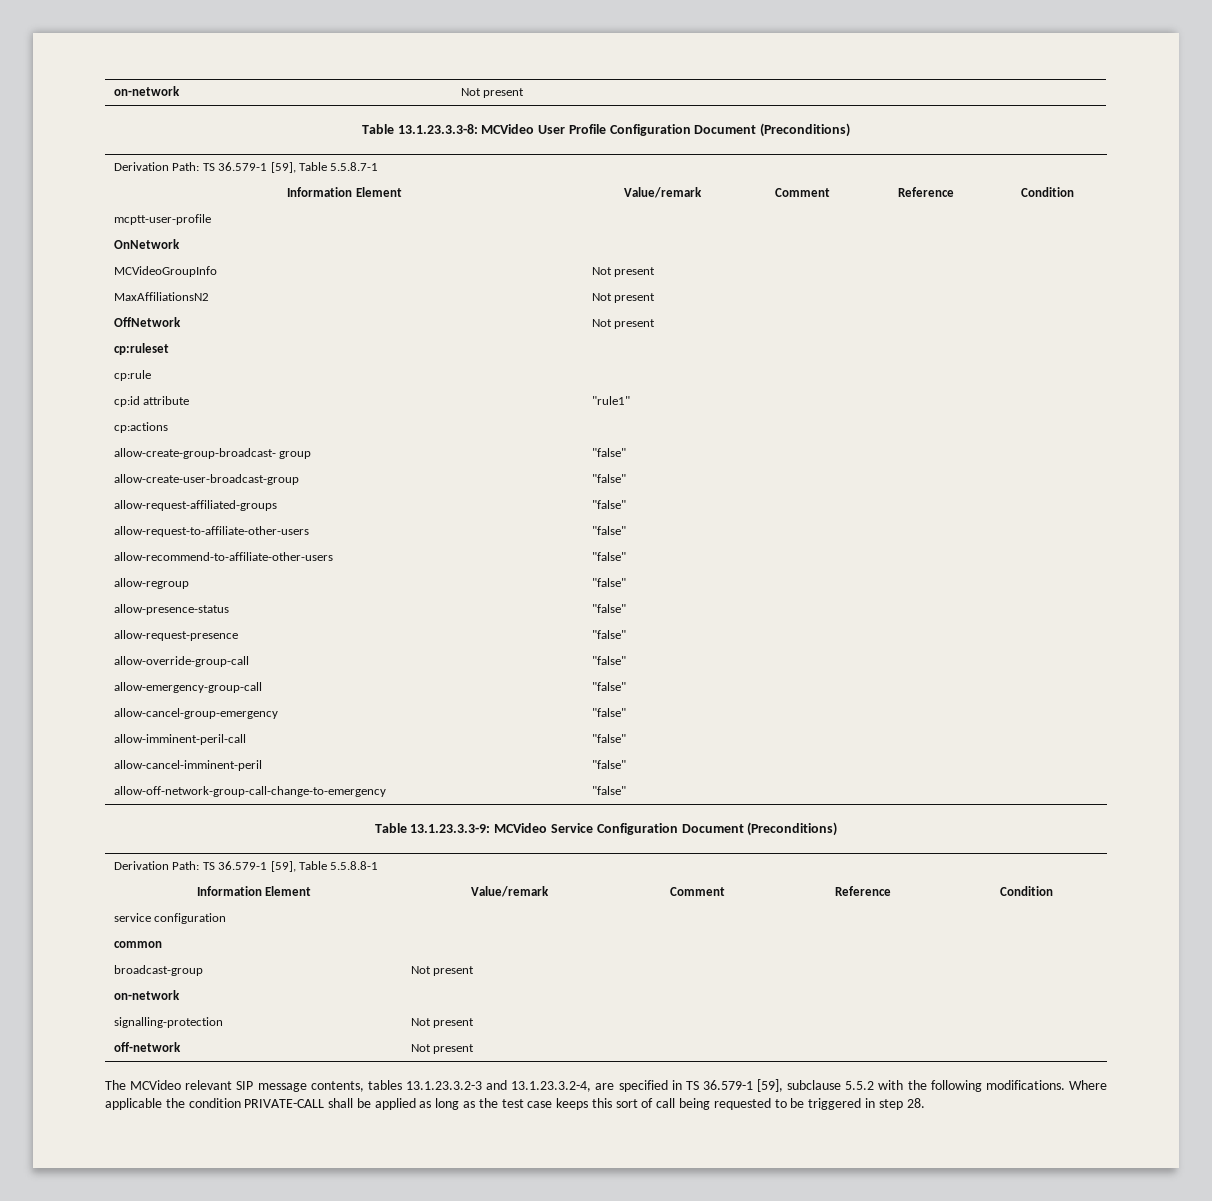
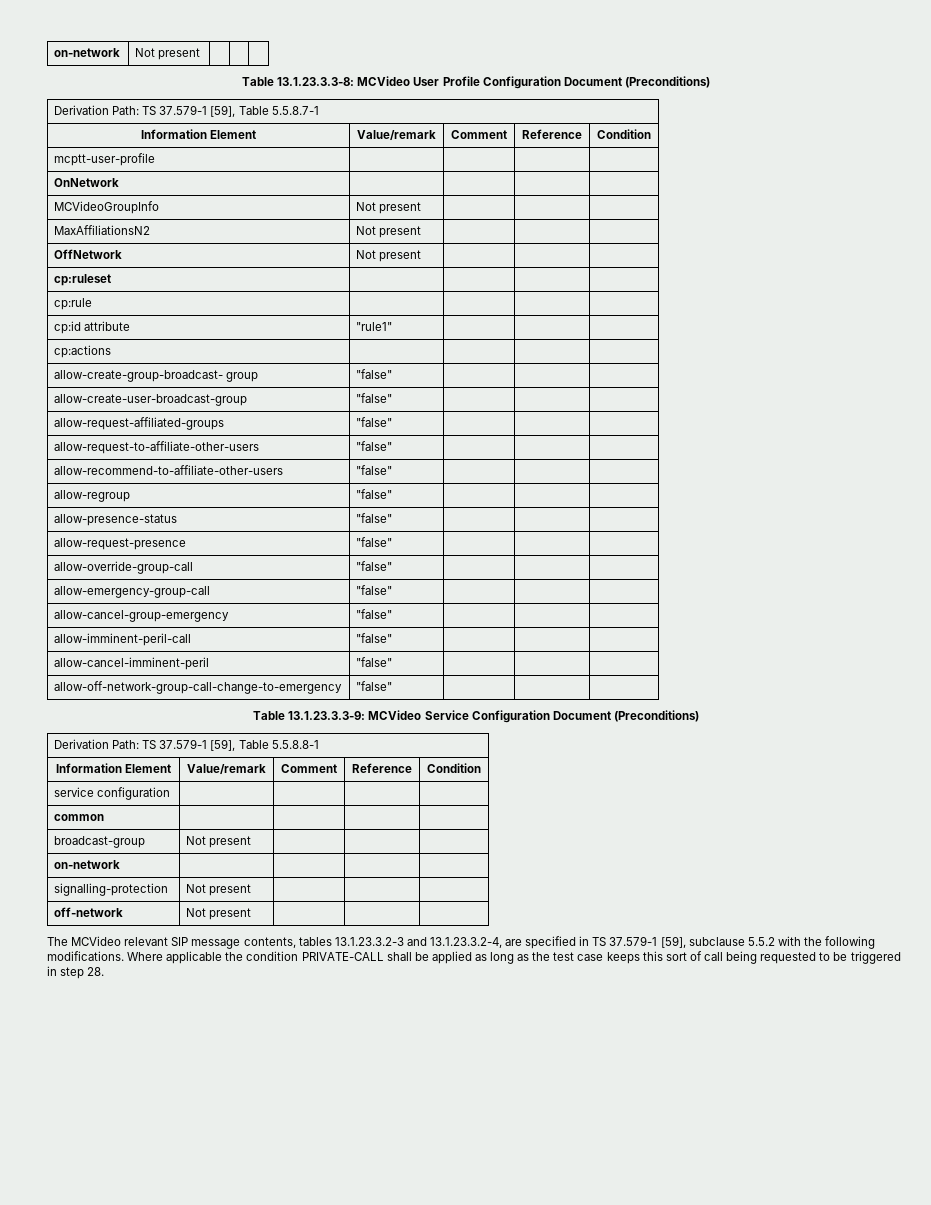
[218,162,268,171] 36.579-1 -> [159,105,208,115] 37.579-1
[218,861,268,870] 36.579-1 -> [159,739,208,749] 37.579-1
[702,1080,753,1090] 36.579-1 -> [609,936,658,946] 37.579-1

